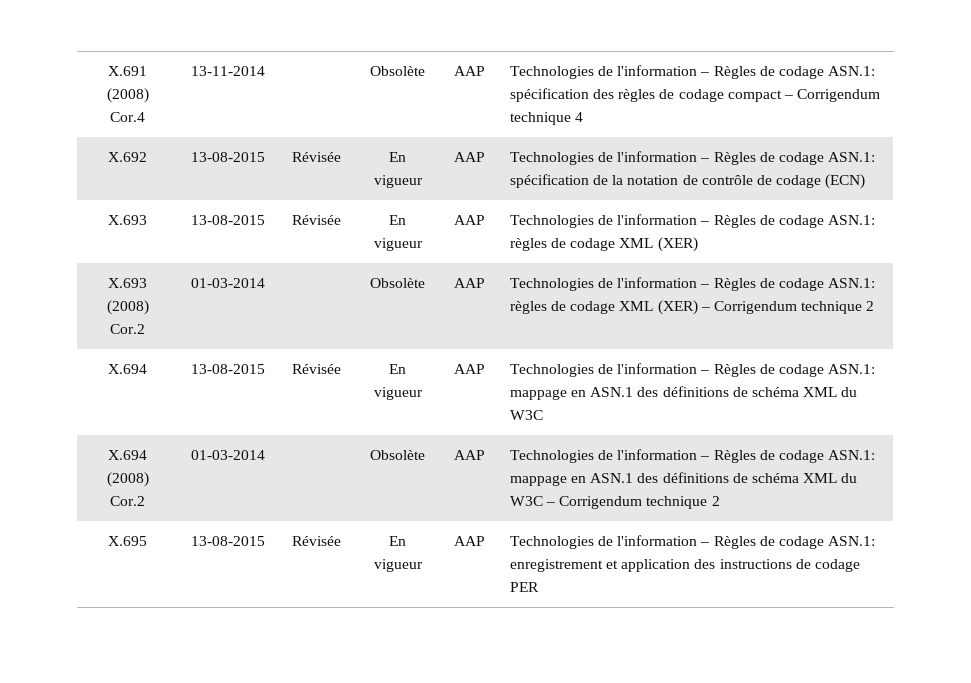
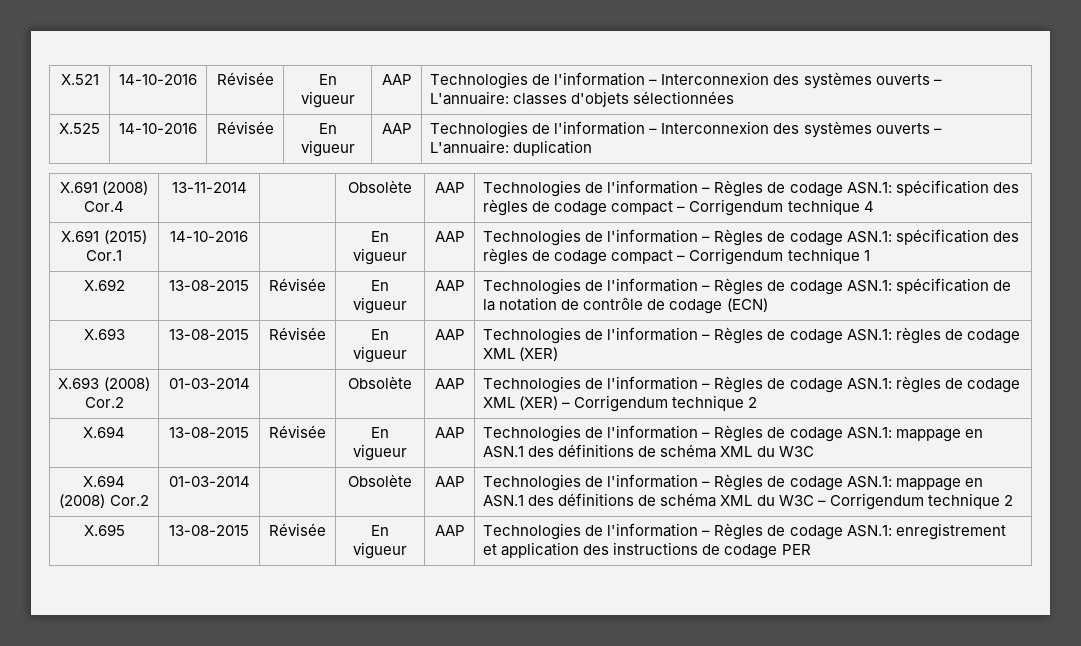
(108, 71) none -> [60,74,99,85] [119,74,197,85] [216,72,274,85] [318,74,337,85] [300,91,355,108] [381,74,412,85] [430,72,942,89] [430,91,735,107] [59,123,100,134] [119,123,197,134] [216,121,274,134] [318,123,337,134] [300,140,355,157] [381,123,412,134] [430,121,942,138] [430,140,593,156] X.521 | 14-10-2016 | Révisée | En vigueur | AAP | Technologies de l'information – Interconnexion des systèmes ouverts – L'annuaire: classes d'objets sélectionnées // X.525 | 14-10-2016 | Révisée | En vigueur | AAP | Technologies de l'information – Interconnexion des systèmes ouverts – L'annuaire: duplication //
(584, 117) none -> [61,230,147,244] [86,250,122,261] [170,231,248,242] [371,231,389,242] [353,248,407,265] [434,231,465,242] [483,229,1019,246] [483,248,870,265] // X.691 (2015) Cor.1 | 14-10-2016 | | En vigueur | AAP | Technologies de l'information – Règles de codage ASN.1: spécification des règles de codage compact – Corrigendum technique 1

